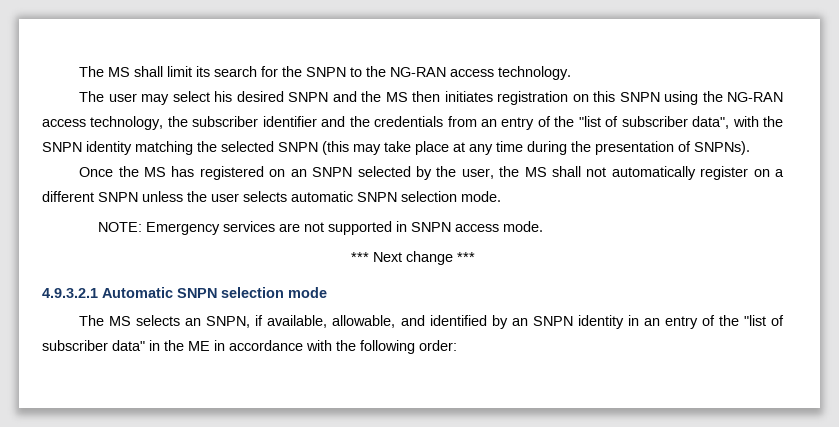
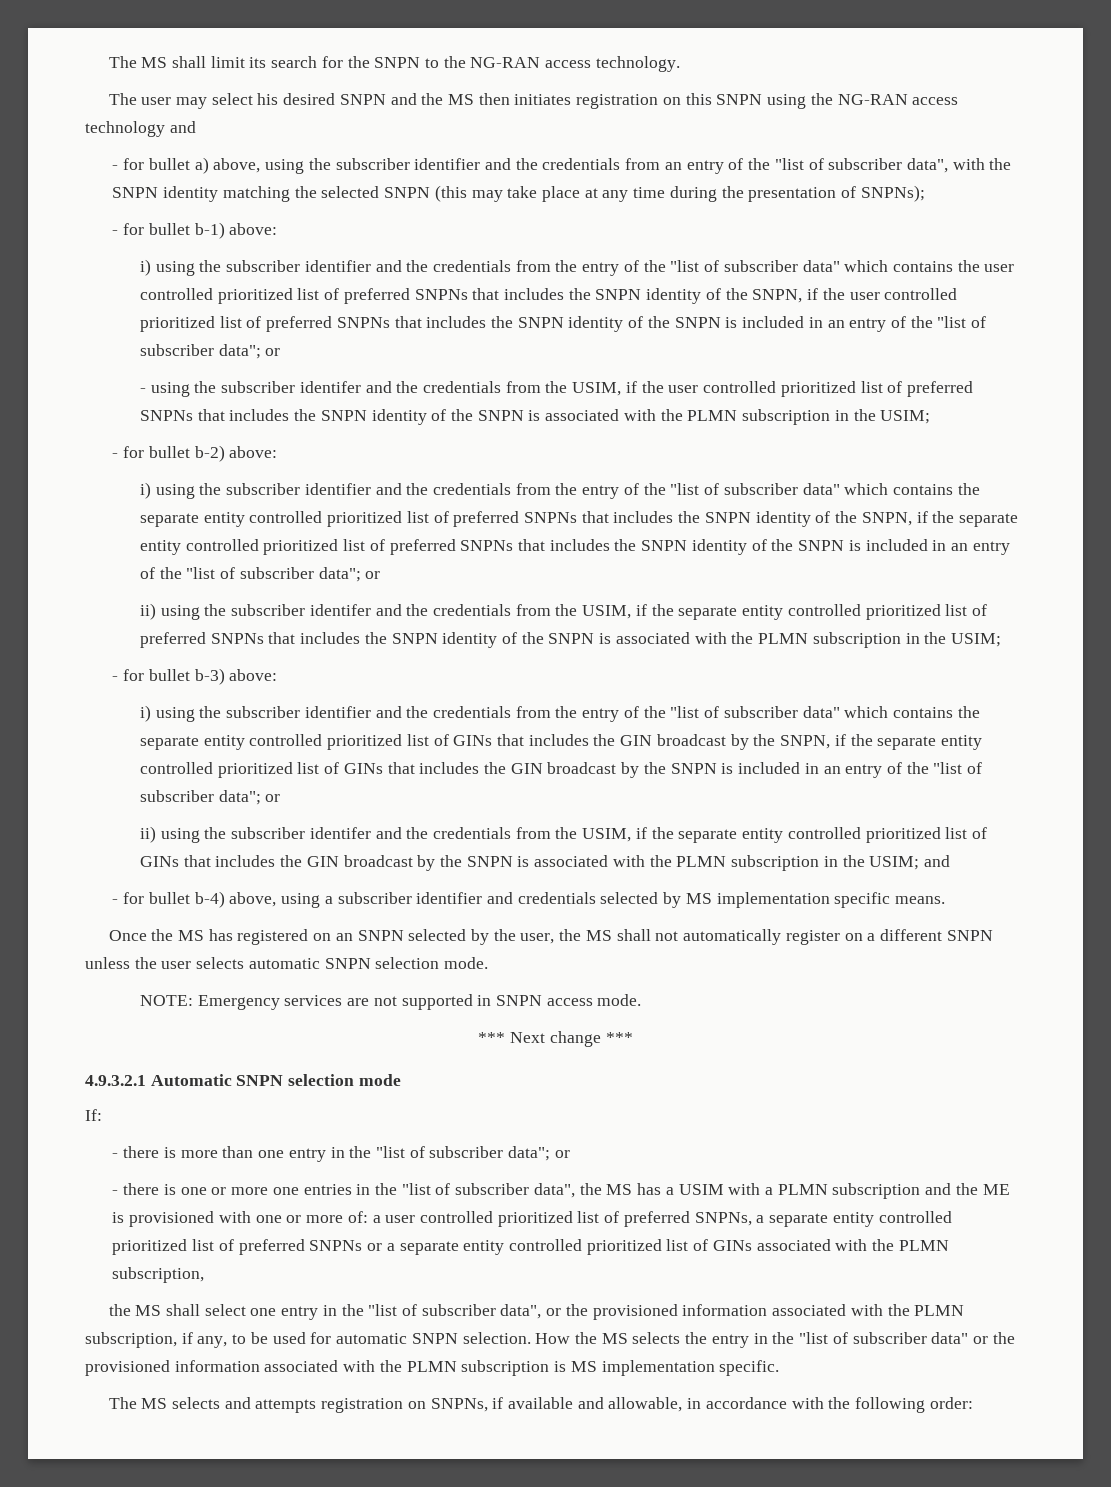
[90,116,164,130] technology, -> [85,121,196,137] [112,157,305,174] technology and // - for bullet a) above, using
[694,141,750,155] SNPNs). -> [860,185,925,202] [112,222,278,239] [139,259,1015,276] [139,288,958,304] [139,316,987,332] [139,344,281,359] [139,381,973,397] [139,409,931,425] [112,445,278,462] [139,482,980,499] [139,511,1018,527] [139,539,1010,555] [139,567,381,582] [139,603,987,620] [139,632,1001,648] [112,668,278,685] [139,705,980,722] [139,734,982,750] [139,762,983,778] [139,790,281,805] [139,826,987,843] [139,855,950,871] [112,891,946,908] SNPNs); // - for bullet b-1) above: // i) using the subscriber identifier and the credentials from the entry of the "list of subscriber data" which contains the user controlled prioritized list of preferred SNPNs that includes the SNPN identity of the SNPN, if the user controlled prioritized list of preferred SNPNs that includes the SNPN identity of the SNPN is included in an entry of the "list of subscriber data"; or // - using the subscriber identifer and the credentials from the USIM, if the user controlled prioritized list of preferred SNPNs that includes the SNPN identity of the SNPN is associated with the PLMN subscription in the USIM; // - for bullet b-2) above: // i) using the subscriber identifier and the credentials from the entry of the "list of subscriber data" which contains the separate entity controlled prioritized list of preferred SNPNs that includes the SNPN identity of the SNPN, if the separate entity controlled prioritized list of preferred SNPNs that includes the SNPN identity of the SNPN is included in an entry of the "list of subscriber data"; or // ii) using the subscriber identifer and the credentials from the USIM, if the separate entity controlled prioritized list of preferred SNPNs that includes the SNPN identity of the SNPN is associated with the PLMN subscription in the USIM; // - for bullet b-3) above: // i) using the subscriber identifier and the credentials from the entry of the "list of subscriber data" which contains the separate entity controlled prioritized list of GINs that includes the GIN broadcast by the SNPN, if the separate entity controlled prioritized list of GINs that includes the GIN broadcast by the SNPN is included in an entry of the "list of subscriber data"; or // ii) using the subscriber identifer and the credentials from the USIM, if the separate entity controlled prioritized list of GINs that includes the GIN broadcast by the SNPN is associated with the PLMN subscription in the USIM; and // - for bullet b-4) above, using a subscriber identifier and credentials selected by MS implementation specific means.
[79,315,784,329] [42,340,210,351] The MS selects an SNPN, if available, allowable, and identified by an SNPN identity in an entry of the "list of subscriber data" in the ME -> [85,1109,102,1121] [112,1146,570,1162] [112,1183,1010,1199] [112,1211,952,1227] [112,1239,949,1255] [112,1267,205,1283] [108,1304,965,1320] [85,1332,1015,1348] [85,1360,780,1376] [108,1397,683,1413] If: // - there is more than one entry in the "list of subscriber data"; or // - there is one or more one entries in the "list of subscriber data", the MS has a USIM with a PLMN subscription and the ME is provisioned with one or more of: a user controlled prioritized list of preferred SNPNs, a separate entity controlled prioritized list of preferred SNPNs or a separate entity controlled prioritized list of GINs associated with the PLMN subscription, // the MS shall select one entry in the "list of subscriber data", or the provisioned information associated with the PLMN subscription, if any, to be used for automatic SNPN selection. How the MS selects the entry in the "list of subscriber data" or the provisioned information associated with the PLMN subscription is MS implementation specific. // The MS selects and attempts registration on SNPNs, if available and allowable,

